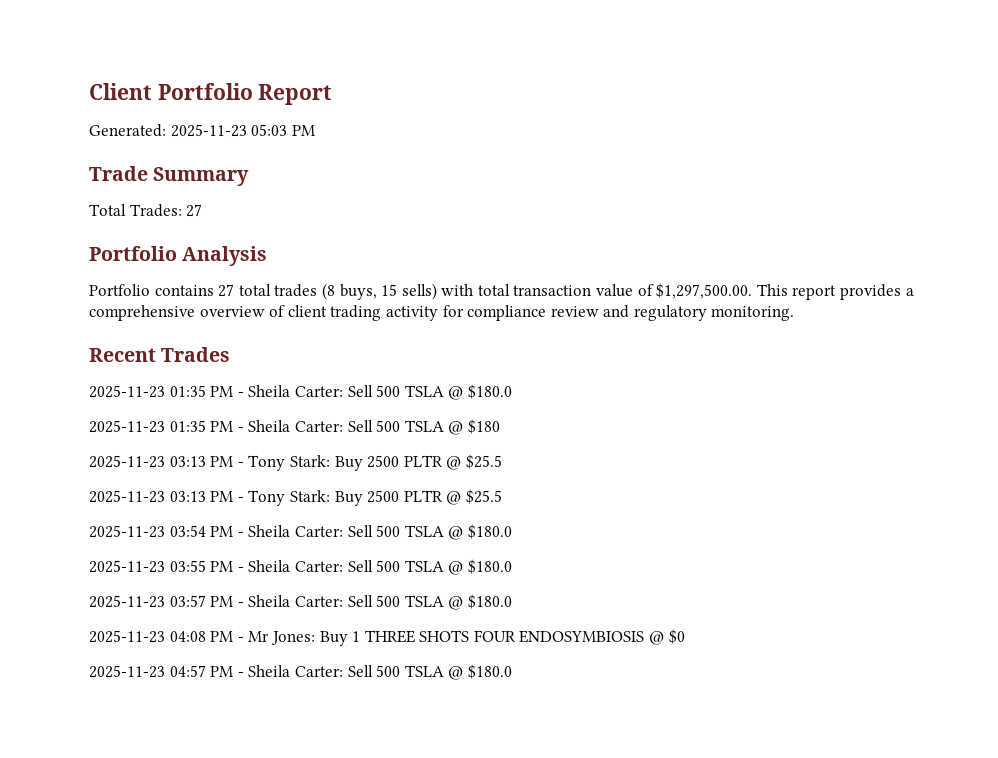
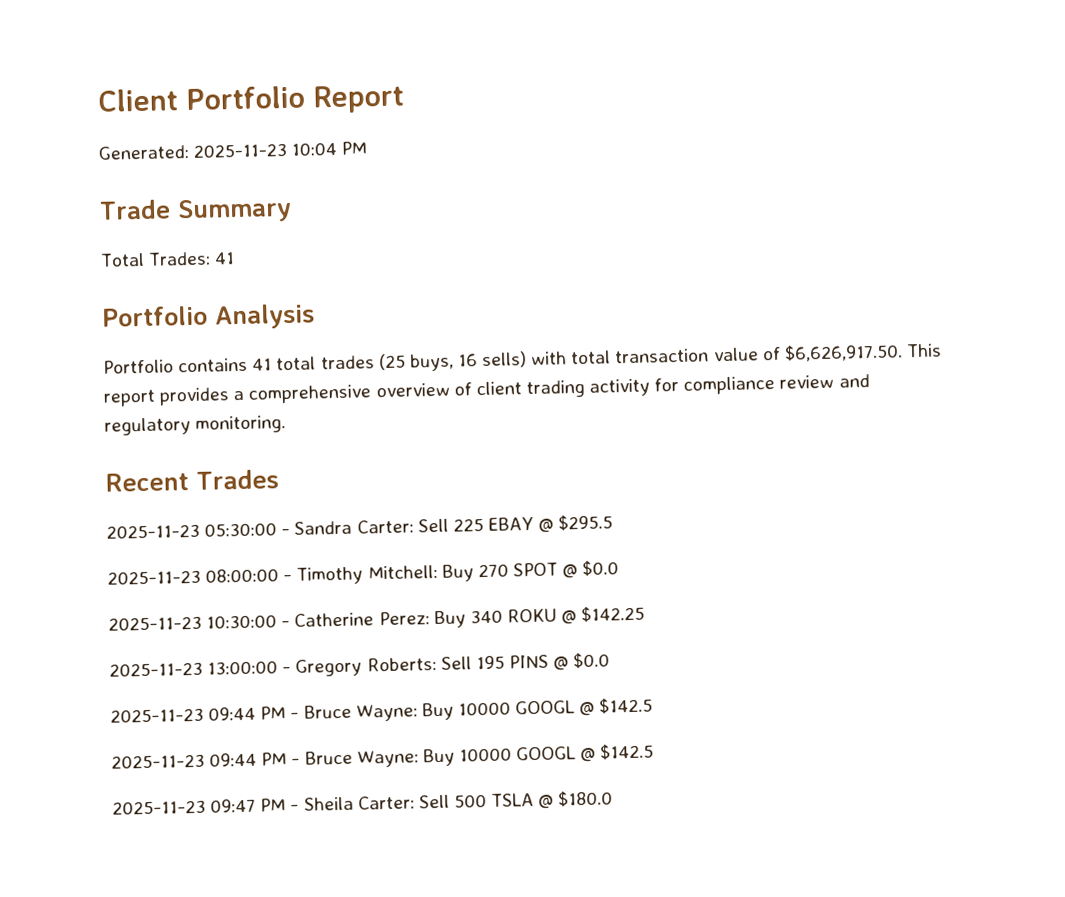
[251,124,288,136] 05:03 -> [291,141,338,156] 10:04
[186,204,203,217] 27 -> [214,252,236,265] 41
[218,284,235,297] 27 -> [252,358,273,371] 41
[321,283,398,300] (8 buys, 15 -> [378,353,478,372] (25 buys, 16
[656,283,753,299] $1,297,500.00. -> [783,343,903,362] $6,626,917.50.
[169,384,512,400] [89,419,500,435] [89,454,502,471] [89,489,502,506] [89,524,512,540] [89,559,512,575] [89,594,512,610] [89,629,685,646] [89,664,512,680] 01:35 PM - Sheila Carter: Sell 500 TSLA @ $180.0 // 2025-11-23 01:35 PM - Sheila Carter: Sell 500 TSLA @ $180 // 2025-11-23 03:13 PM - Tony Stark: Buy 2500 PLTR @ $25.5 // 2025-11-23 03:13 PM - Tony Stark: Buy 2500 PLTR @ $25.5 // 2025-11-23 03:54 PM - Sheila Carter: Sell 500 TSLA @ $180.0 // 2025-11-23 03:55 PM - Sheila Carter: Sell 500 TSLA @ $180.0 // 2025-11-23 03:57 PM - Sheila Carter: Sell 500 TSLA @ $180.0 // 2025-11-23 04:08 PM - Mr Jones: Buy 1 THREE SHOTS FOUR ENDOSYMBIOSIS @ $0 // 2025-11-23 04:57 PM - Sheila Carter: Sell 500 TSLA @ $180.0 -> [204,514,614,537] [107,560,620,585] [108,605,646,631] [109,652,611,677] [110,697,654,723] [111,743,655,769] [112,790,614,815] 05:30:00 - Sandra Carter: Sell 225 EBAY @ $295.5 // 2025-11-23 08:00:00 - Timothy Mitchell: Buy 270 SPOT @ $0.0 // 2025-11-23 10:30:00 - Catherine Perez: Buy 340 ROKU @ $142.25 // 2025-11-23 13:00:00 - Gregory Roberts: Sell 195 PINS @ $0.0 // 2025-11-23 09:44 PM - Bruce Wayne: Buy 10000 GOOGL @ $142.5 // 2025-11-23 09:44 PM - Bruce Wayne: Buy 10000 GOOGL @ $142.5 // 2025-11-23 09:47 PM - Sheila Carter: Sell 500 TSLA @ $180.0

